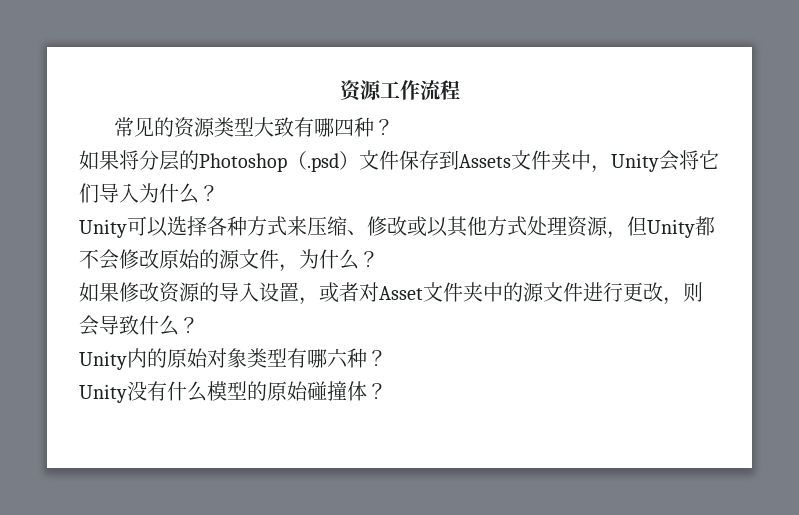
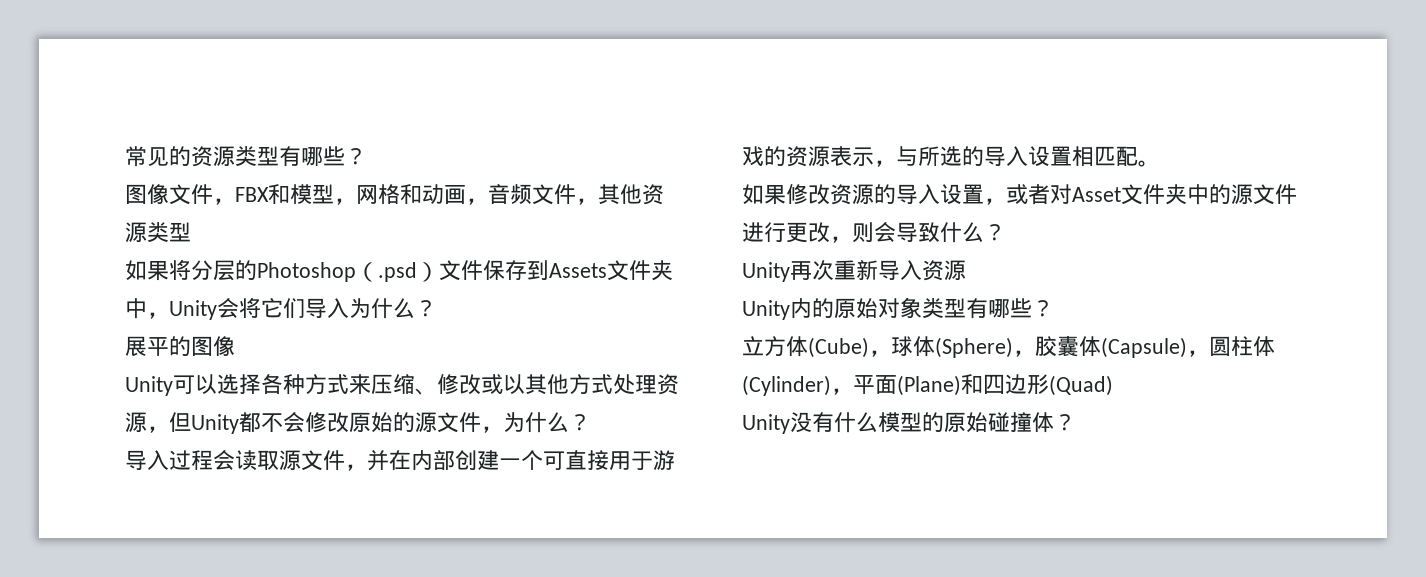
[339,80,460,102] 资源工作流程 // -> (125, 156) none
[254,117,395,137] 大致有哪四种？ -> [279,146,367,167] [125,184,664,205] [125,222,191,243] 有哪些？ // 图像文件，FBX和模型，网格和动画，音频文件，其他资源类型
(219, 193) none -> [125,336,235,357] // 展平的图像
(379, 259) none -> [125,450,675,471] [742,146,1160,167] // 导入过程会读取源文件，并在内部创建一个可直接用于游戏的资源表示，与所选的导入设置相匹配。
(199, 325) none -> [742,260,966,282] // Unity再次重新导入资源
[327,348,387,368] 六种？ -> [1010,298,1054,318] [742,336,1275,358] [742,374,1113,396] 些？ // 立方体(Cube)，球体(Sphere)，胶囊体(Capsule)，圆柱体(Cylinder)，平面(Plane)和四边形(Quad)

